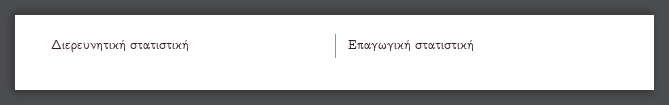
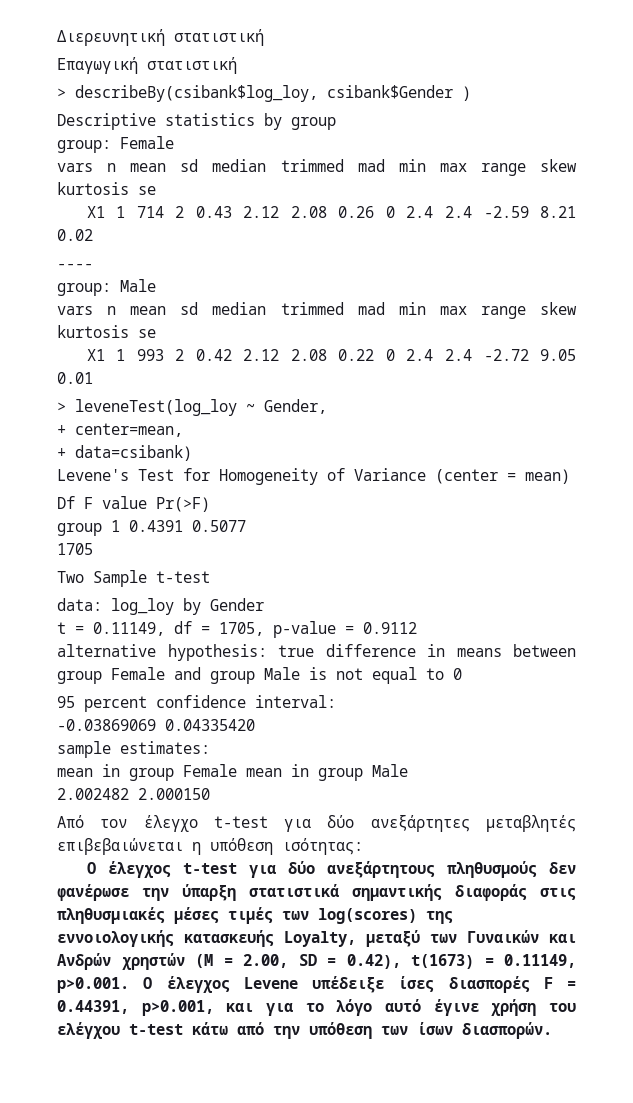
(474, 45) none -> [57,85,471,102] [57,113,336,130] [57,136,174,153] [57,159,578,176] [57,182,156,195] [86,206,577,218] [57,229,93,241] [57,264,93,269] [57,279,156,296] [57,302,578,319] [57,325,156,338] [86,349,577,361] [57,372,93,384] [57,399,327,416] [57,423,183,437] [57,445,192,461] [57,468,570,485] [57,496,210,512] [57,520,246,536] [57,543,93,555] [57,570,210,587] [57,598,264,615] [57,621,417,638] [57,644,576,661] [57,667,462,684] [57,695,336,712] [57,719,255,731] [57,741,210,758] [57,764,408,781] [57,788,210,800] [57,815,576,832] [57,838,363,855] [86,861,576,878] [57,884,576,901] [57,907,453,924] [57,930,576,947] [57,953,576,970] [57,976,576,993] [57,999,576,1016] [57,1022,552,1039] // > describeBy(csibank$log_loy, csibank$Gender ) // Descriptive statistics by group // group: Female // vars n mean sd median trimmed mad min max range skew kurtosis se // X1 1 714 2 0.43 2.12 2.08 0.26 0 2.4 2.4 -2.59 8.21 0.02 // ---- // group: Male // vars n mean sd median trimmed mad min max range skew kurtosis se // X1 1 993 2 0.42 2.12 2.08 0.22 0 2.4 2.4 -2.72 9.05 0.01 // > leveneTest(log_loy ~ Gender, // + center=mean, // + data=csibank) // Levene's Test for Homogeneity of Variance (center = mean) // Df F value Pr(>F) // group 1 0.4391 0.5077 // 1705 // Two Sample t-test // data: log_loy by Gender // t = 0.11149, df = 1705, p-value = 0.9112 // alternative hypothesis: true difference in means between group Female and group Male is not equal to 0 // 95 percent confidence interval: // -0.03869069 0.04335420 // sample estimates: // mean in group Female mean in group Male // 2.002482 2.000150 // Από τον έλεγχο t-test για δύο ανεξάρτητες μεταβλητές επιβεβαιώνεται η υπόθεση ισότητας: // Ο έλεγχος t-test για δύο ανεξάρτητους πληθυσμούς δεν φανέρωσε την ύπαρξη στατιστικά σημαντικής διαφοράς στις πληθυσμιακές μέσες τιμές των log(scores) της εννοιολογικής κατασκευής Loyalty, μεταξύ των Γυναικών και Ανδρών χρηστών (Μ = 2.00, SD = 0.42), t(1673) = 0.11149, p>0.001. Ο έλεγχος Levene υπέδειξε ίσες διασπορές F = 0.44391, p>0.001, και για το λόγο αυτό έγινε χρήση του ελέγχου t-test κάτω από την υπόθεση των ίσων διασπορών.

